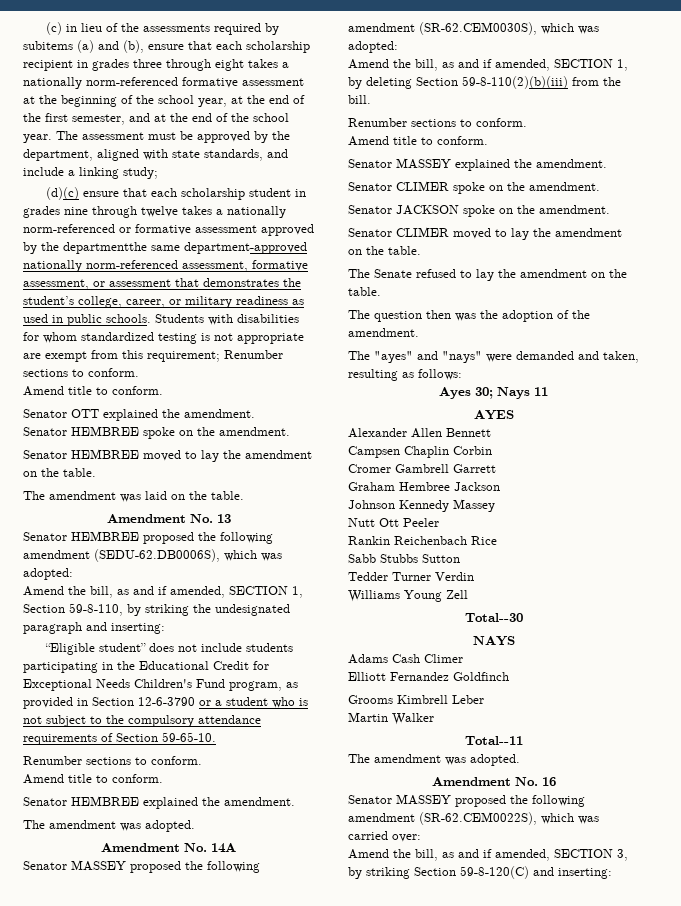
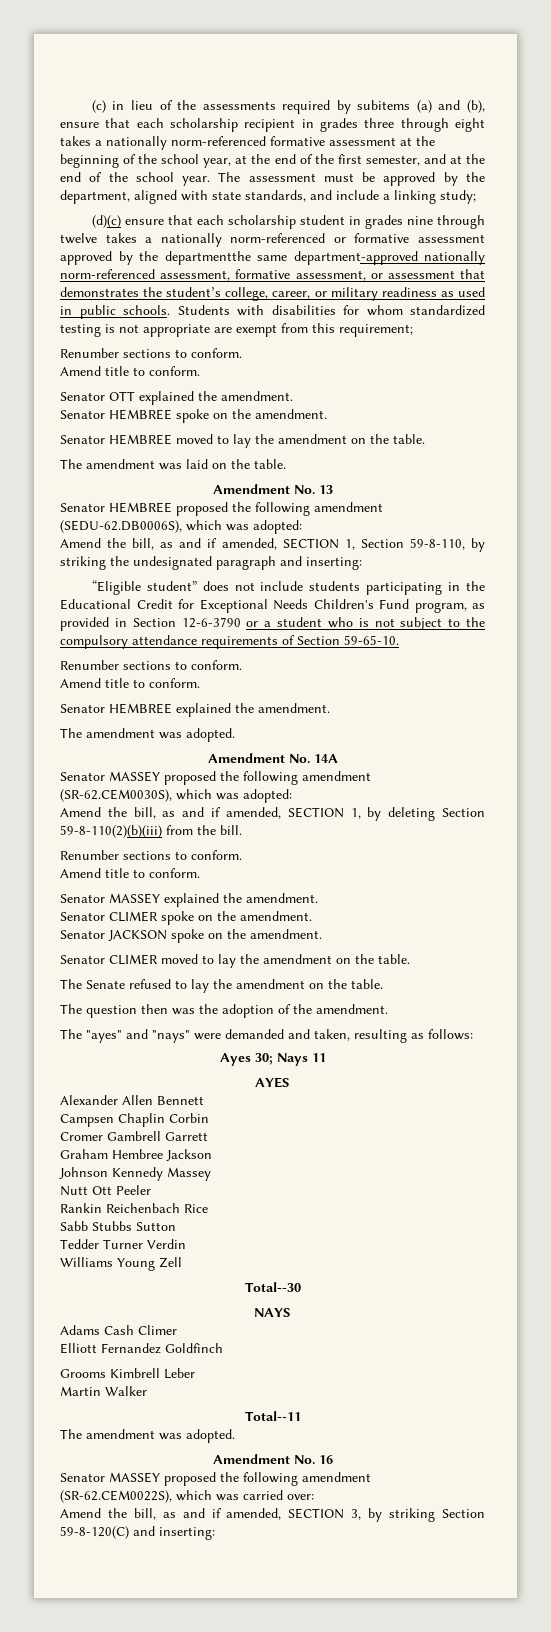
(220, 356) none -> (413, 330) //

